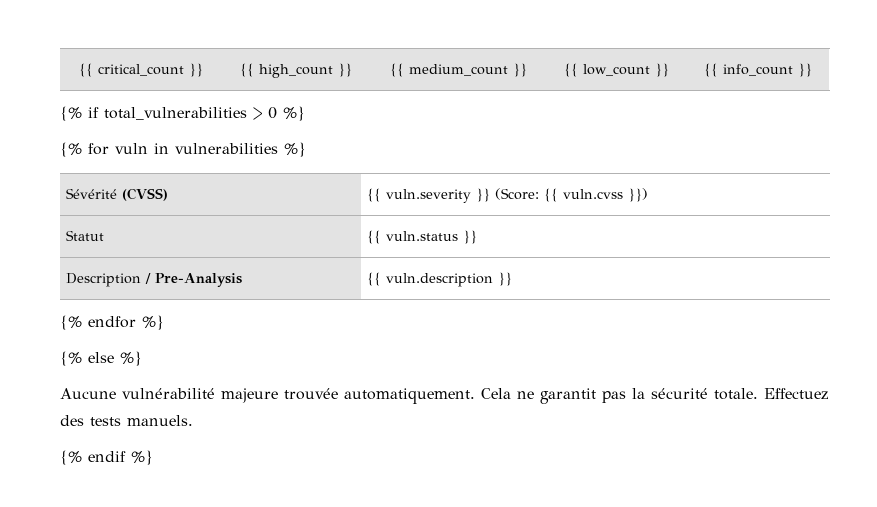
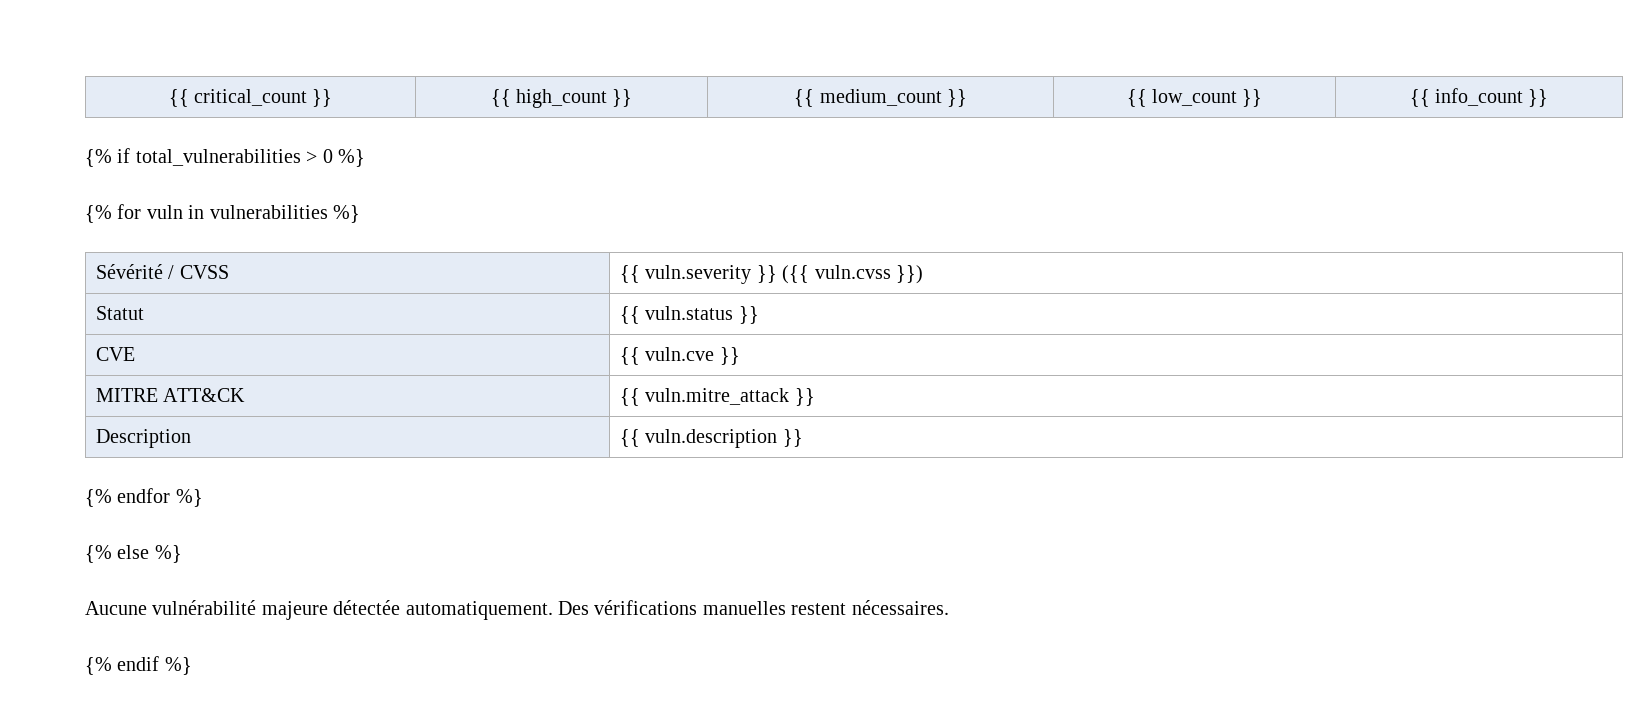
[122,188,169,201] (CVSS) -> [168,265,229,279] / CVSS
[495,188,559,202] (Score: {{ -> [782,265,810,284] ({{
(478, 237) none -> [96,347,136,361] [620,347,740,365] [96,388,246,402] [620,388,815,406] // CVE | {{ vuln.cve }} // MITRE ATT&CK | {{ vuln.mitre_attack }}
[145,273,243,287] / Pre-Analysis -> (192, 438) none
[284,388,828,404] [60,415,193,426] trouvée automatiquement. Cela ne garantit pas la sécurité totale. Effectuez des tests manuels. -> [333,600,949,620] détectée automatiquement. Des vérifications manuelles restent nécessaires.

